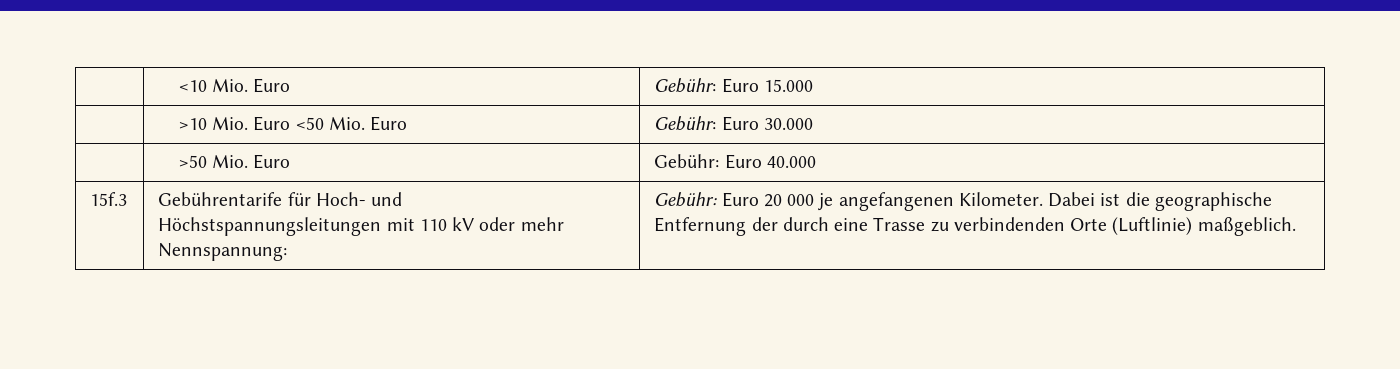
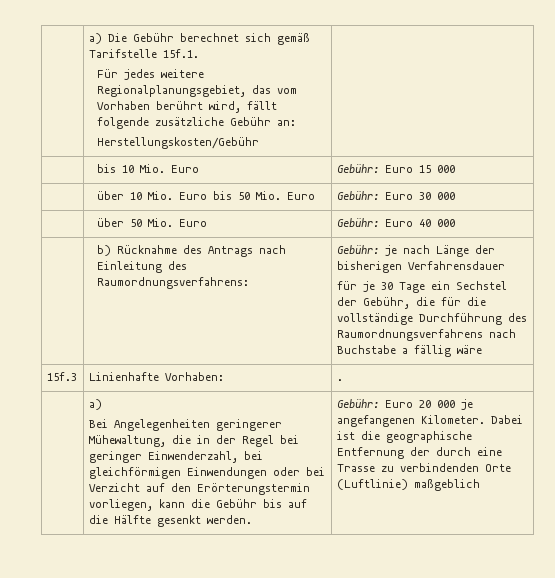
[178,78,291,93] [654,78,813,93] [178,116,408,131] [654,116,813,131] [178,154,291,169] [654,154,816,169] [90,192,128,206] [158,192,403,206] [158,217,564,236] [158,243,288,261] | <10 Mio. Euro | Gebühr: Euro 15.000 // | >10 Mio. Euro <50 Mio. Euro | Gebühr: Euro 30.000 // | >50 Mio. Euro | Gebühr: Euro 40.000 // 15f.3 | Gebührentarife für Hoch- und Höchstspannungsleitungen mit 110 kV oder mehr Nennspannung: -> [88,33,310,45] [88,49,199,58] [96,69,204,80] [96,85,297,97] [96,101,277,113] [96,117,296,129] [96,137,259,149] [96,164,199,173] [336,164,455,173] [96,191,315,200] [336,191,455,200] [96,218,207,227] [336,218,455,227] [96,245,286,257] [96,261,187,273] [96,277,249,289] [336,245,495,257] [336,261,505,273] [336,281,507,293] [336,297,486,309] [336,313,527,325] [336,329,516,341] [336,345,482,357] [46,372,77,381] [88,372,224,381] [336,379,343,381] [88,399,102,410] [88,419,282,431] [88,435,299,447] [88,451,263,463] [88,467,325,479] [88,483,310,495] [88,499,307,511] [88,515,252,527] | a) Die Gebühr berechnet sich gemäß Tarifstelle 15f.1. // Für jedes weitere Regionalplanungsgebiet, das vom Vorhaben berührt wird, fällt folgende zusätzliche Gebühr an: // Herstellungskosten/Gebühr | // | bis 10 Mio. Euro | Gebühr: Euro 15 000 // | über 10 Mio. Euro bis 50 Mio. Euro | Gebühr: Euro 30 000 // | über 50 Mio. Euro | Gebühr: Euro 40 000 // | b) Rücknahme des Antrags nach Einleitung des Raumordnungsverfahrens: | Gebühr: je nach Länge der bisherigen Verfahrensdauer // für je 30 Tage ein Sechstel der Gebühr, die für die vollständige Durchführung des Raumordnungsverfahrens nach Buchstabe a fällig wäre // 15f.3 | Linienhafte Vorhaben: | . // | a) // Bei Angelegenheiten geringerer Mühewaltung, die in der Regel bei geringer Einwenderzahl, bei gleichförmigen Einwendungen oder bei Verzicht auf den Erörterungstermin vorliegen, kann die Gebühr bis auf die Hälfte gesenkt werden.
[1197,217,1296,236] maßgeblich. -> [413,479,480,491] maßgeblich

